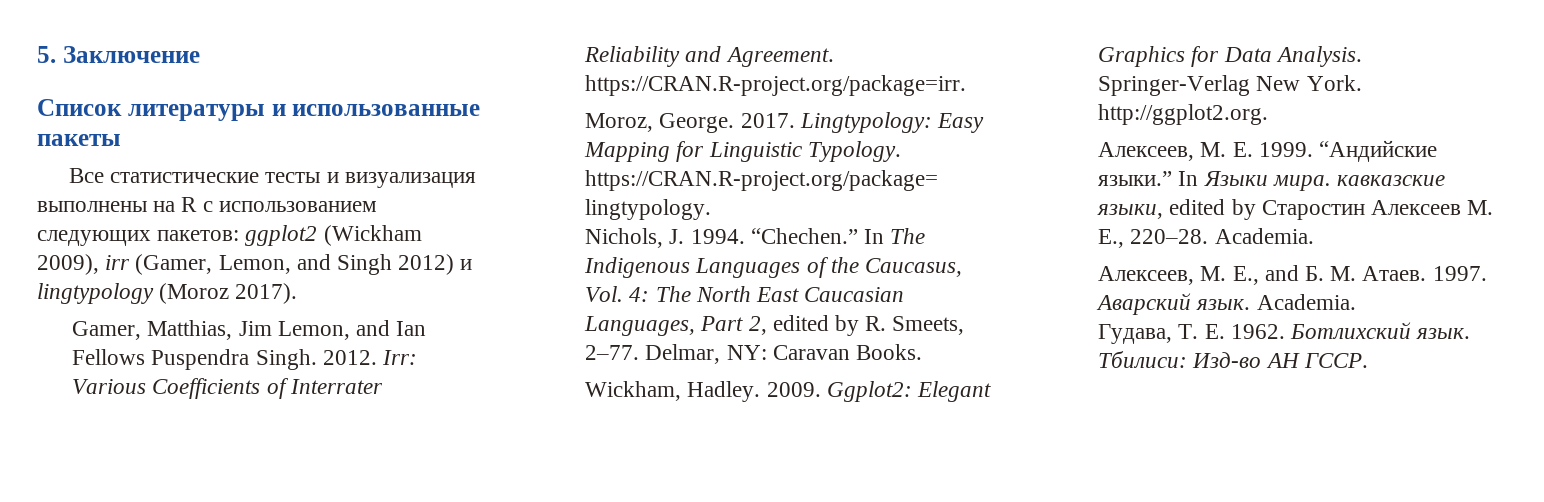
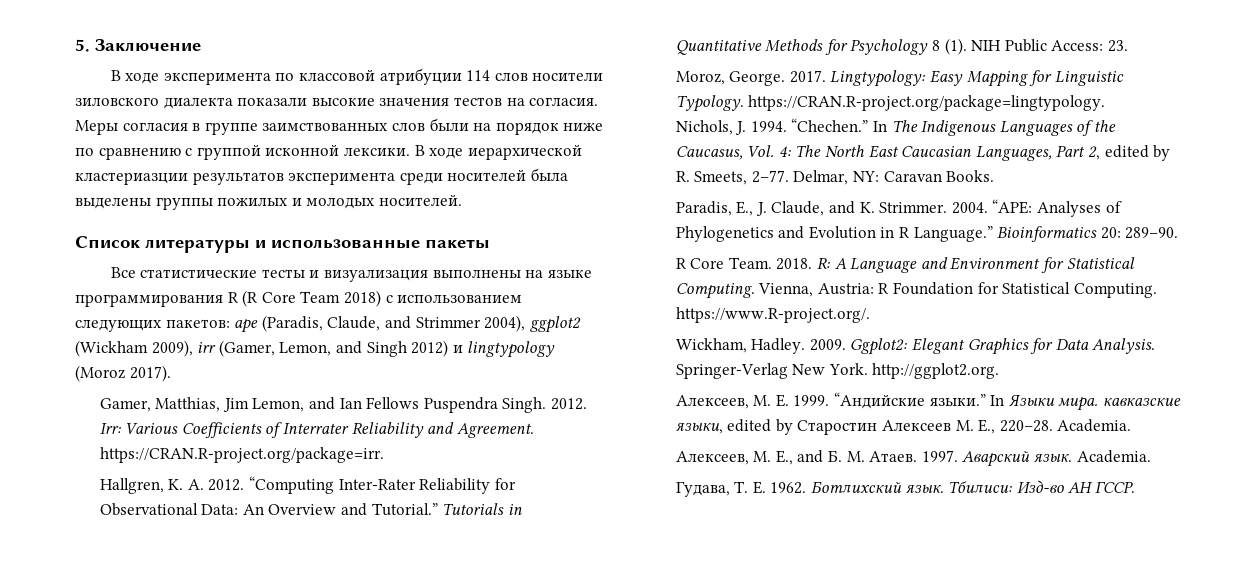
(200, 54) none -> [110,68,604,85] [75,97,599,109] [75,118,604,135] [75,144,582,160] [75,168,568,185] [75,194,462,210] // В ходе эксперимента по классовой атрибуции 114 слов носители зиловского диалекта показали высокие значения тестов на согласия. Меры согласия в группе заимствованных слов были на порядок ниже по сравнению с группой исконной лексики. В ходе иерархической кластериазции результатов эксперимента среди носителей была выделены группы пожилых и молодых носителей.
[181,197,377,212] [37,230,240,246] R с использованием следующих пакетов: -> [547,270,592,278] [75,290,523,307] [75,315,526,333] языке программирования R (R Core Team 2018) с использованием следующих пакетов: ape (Paradis, Claude, and Strimmer 2004),
(967, 85) none -> [99,476,516,494] [99,503,522,516] [675,38,1128,55] // Hallgren, K. A. 2012. “Computing Inter-Rater Reliability for Observational Data: An Overview and Tutorial.” Tutorials in Quantitative Methods for Psychology 8 (1). NIH Public Access: 23.
(922, 352) none -> [675,199,1122,217] [675,226,1179,242] [675,257,1135,273] [675,282,1157,299] [675,307,870,323] // Paradis, E., J. Claude, and K. Strimmer. 2004. “APE: Analyses of Phylogenetics and Evolution in R Language.” Bioinformatics 20: 289–90. // R Core Team. 2018. R: A Language and Environment for Statistical Computing. Vienna, Austria: R Foundation for Statistical Computing. https://www.R-project.org/.

